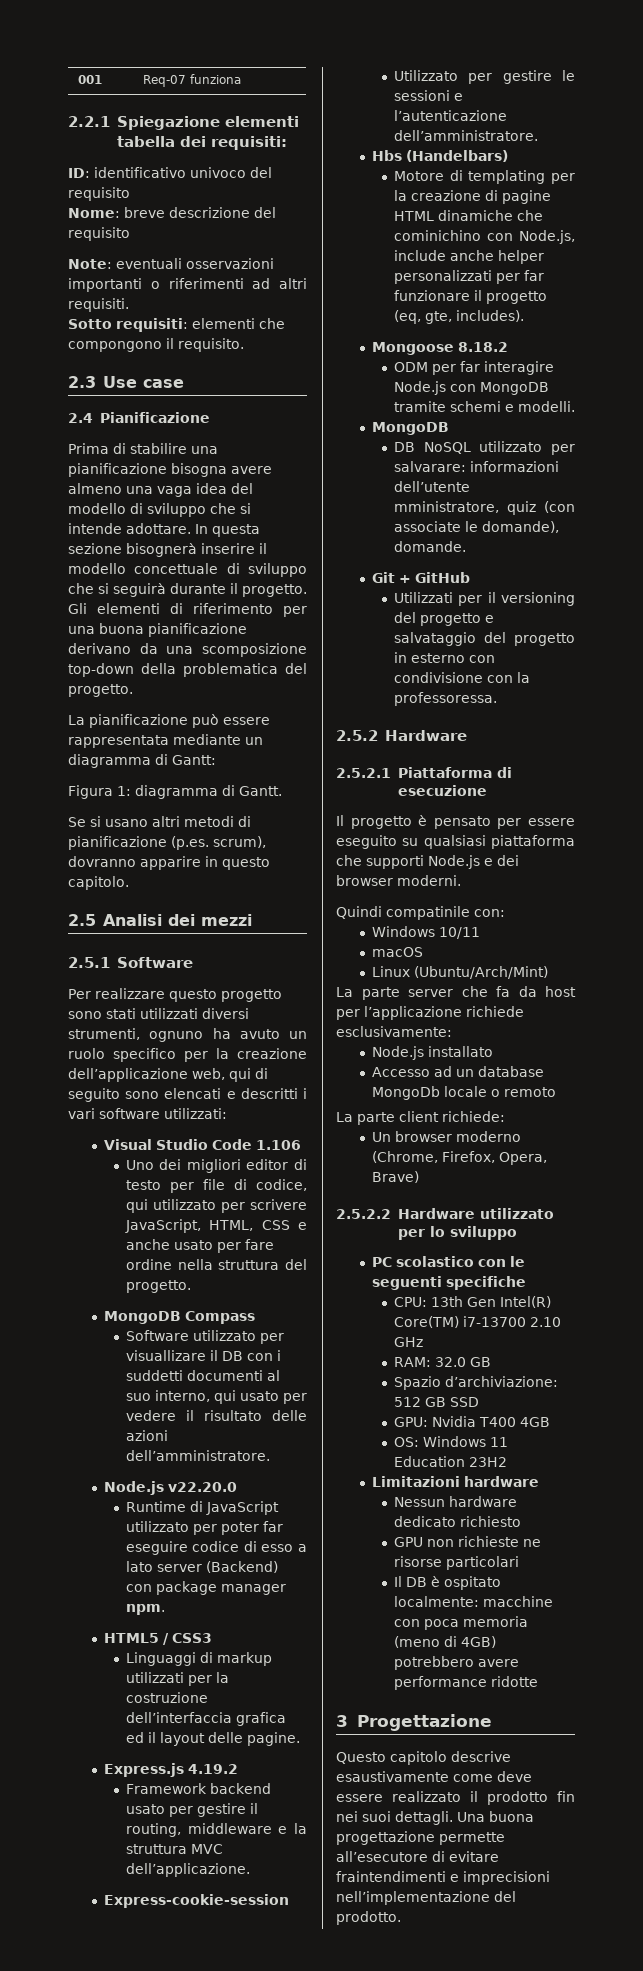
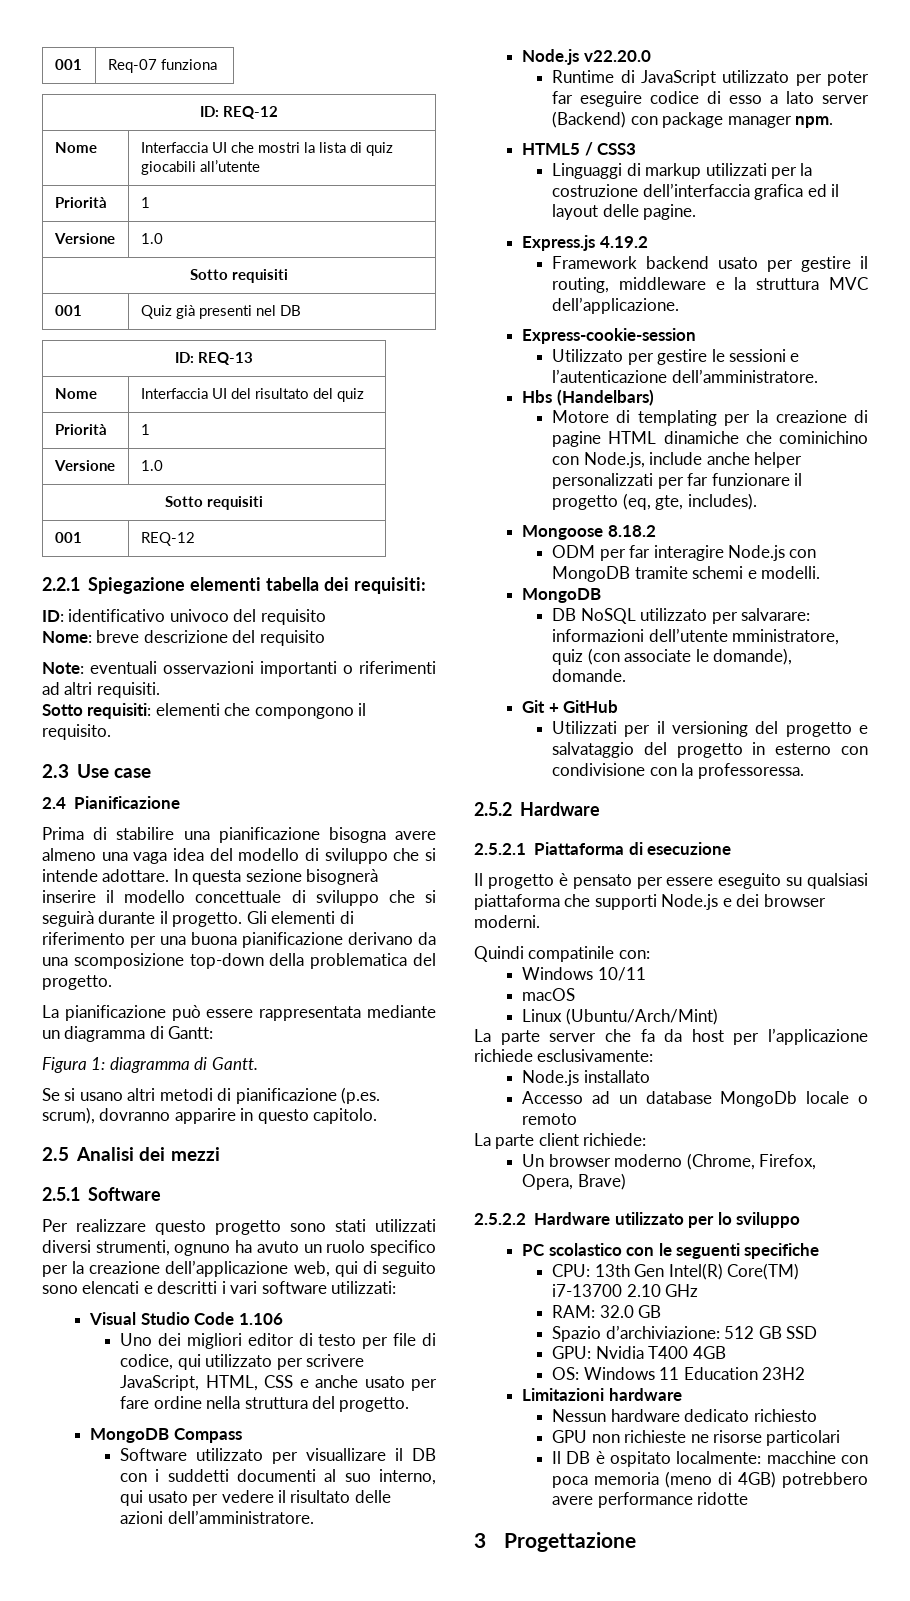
(242, 79) none -> [199,106,279,119] [54,142,97,153] [140,142,394,156] [140,160,261,175] [54,197,107,208] [140,197,150,208] [53,233,115,244] [140,233,163,244] [189,269,289,283] [54,305,82,316] [140,305,302,319] [174,352,254,365] [54,388,97,399] [140,388,365,402] [54,424,107,435] [140,424,150,435] [53,460,115,471] [140,460,163,471] [164,496,264,510] [54,532,82,543] [140,532,195,546] // ID: REQ-12 // Nome | Interfaccia UI che mostri la lista di quiz giocabili all’utente // Priorità | 1 // Versione | 1.0 // Sotto requisiti // 001 | Quiz già presenti nel DB // ID: REQ-13 // Nome | Interfaccia UI del risultato del quiz // Priorità | 1 // Versione | 1.0 // Sotto requisiti // 001 | REQ-12
[336,1751,511,1765] [336,1771,532,1782] [336,1791,575,1805] [336,1811,534,1825] [336,1831,505,1845] [336,1851,499,1862] [336,1871,550,1885] [336,1891,516,1905] [336,1911,401,1925] // Questo capitolo descrive esaustivamente come deve essere realizzato il prodotto fin nei suoi dettagli. Una buona progettazione permette all’esecutore di evitare fraintendimenti e imprecisioni nell’implementazione del prodotto. -> (637, 1542) none

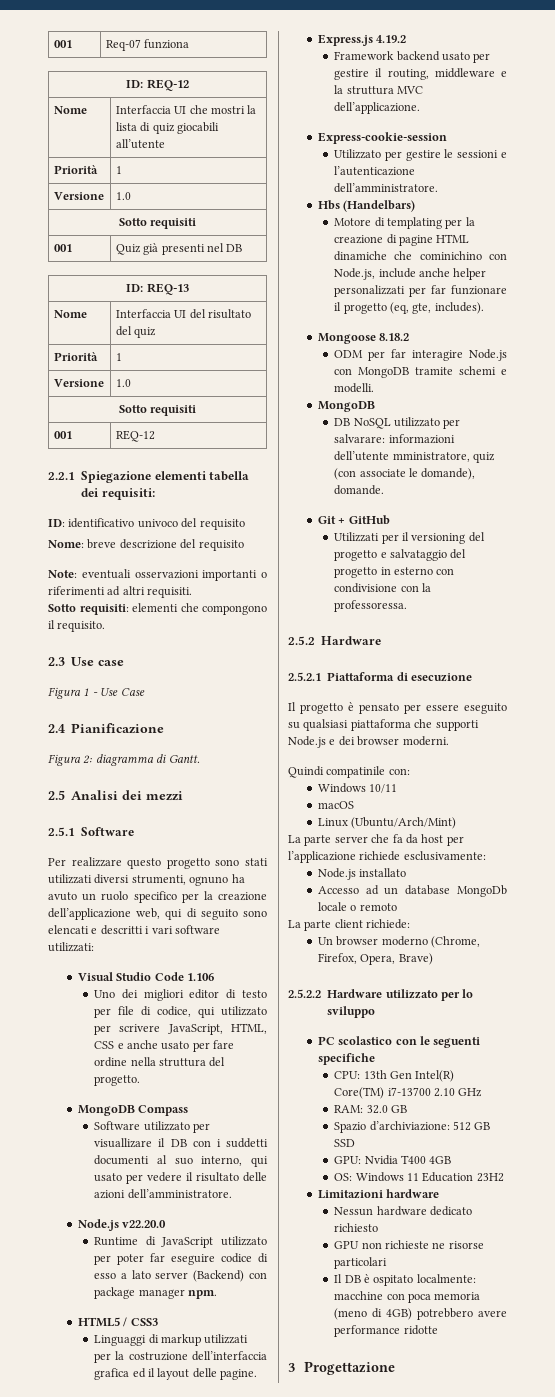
[42,796,181,809] [42,827,436,843] [42,848,437,864] [42,869,379,885] [42,890,437,906] [42,911,354,927] [42,932,436,948] [42,953,437,969] [42,975,112,990] [42,1005,437,1021] [42,1026,214,1042] [42,1057,106,1073] 2.4 Pianificazione // Prima di stabilire una pianificazione bisogna avere almeno una vaga idea del modello di sviluppo che si intende adottare. In questa sezione bisognerà inserire il modello concettuale di sviluppo che si seguirà durante il progetto. Gli elementi di riferimento per una buona pianificazione derivano da una scomposizione top-down della problematica del progetto. // La pianificazione può essere rappresentata mediante un diagramma di Gantt: // Figura 1: -> [48,687,145,699] [48,723,165,734] [48,754,93,766] Figura 1 - Use Case // 2.4 Pianificazione // Figura 2:
[42,1087,381,1104] [42,1107,378,1124] // Se si usano altri metodi di pianificazione (p.es. scrum), dovranno apparire in questo capitolo. -> (200, 759) none

